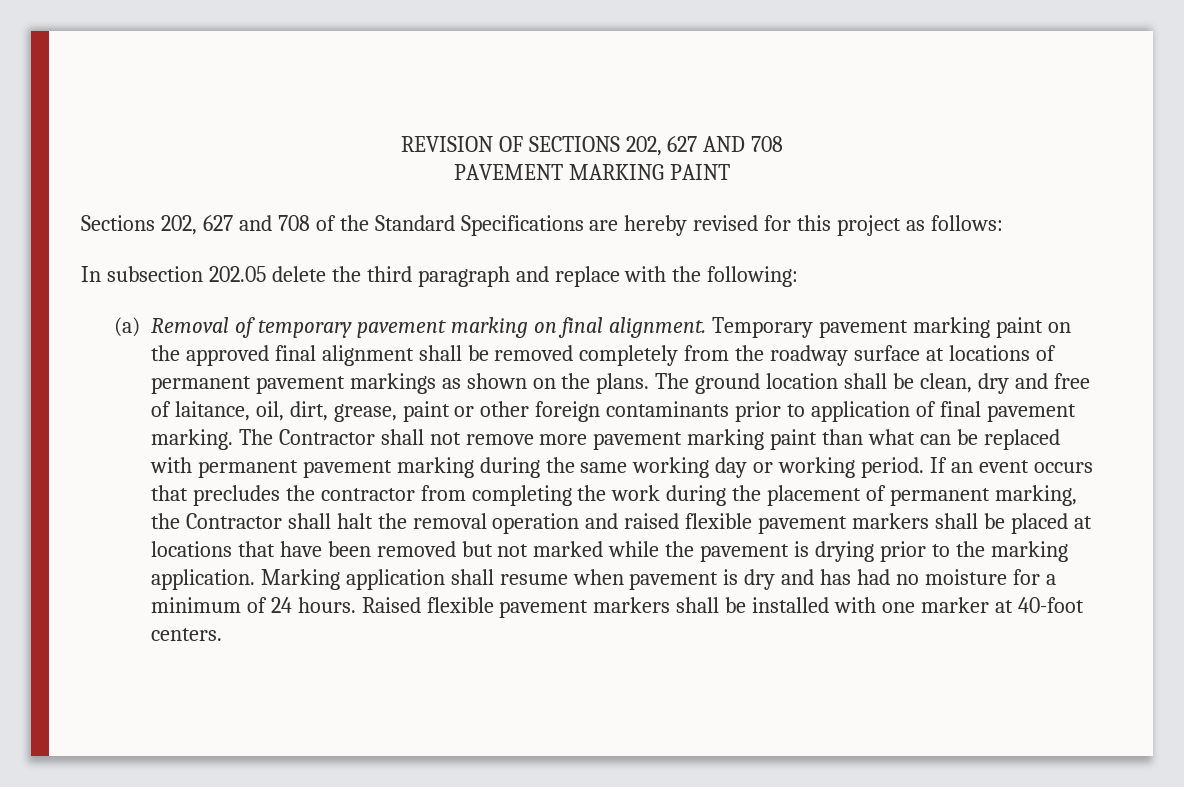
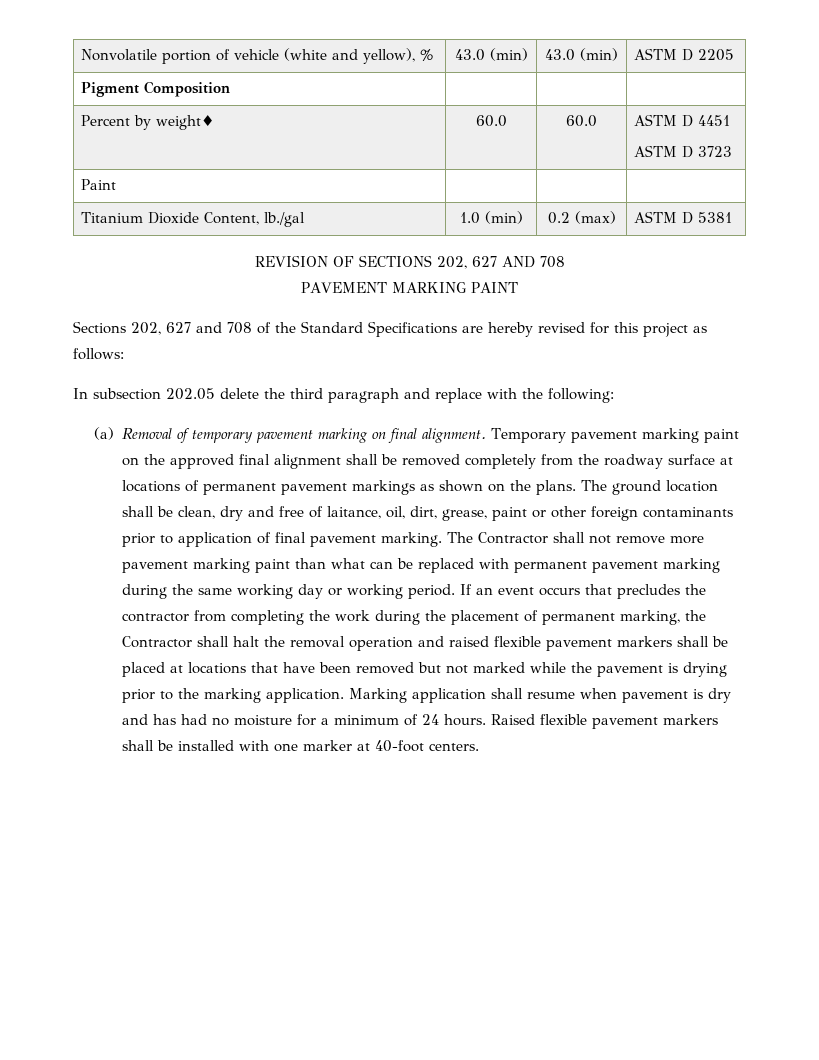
(400, 144) none -> [80,48,433,64] [454,48,528,61] [545,48,618,61] [633,48,734,61] [80,81,230,97] [80,115,214,130] [475,115,507,127] [566,115,597,127] [633,114,730,127] [633,145,732,158] [80,179,116,190] [80,212,305,227] [459,211,523,224] [547,211,616,224] [633,211,732,224] Nonvolatile portion of vehicle (white and yellow), % | 43.0 (min) | 43.0 (min) | ASTM D 2205 // Pigment Composition | | | // Percent by weight♦ | 60.0 | 60.0 | ASTM D 4451 // ASTM D 3723 // Paint | | | // Titanium Dioxide Content, lb./gal | 1.0 (min) | 0.2 (max) | ASTM D 5381 //

